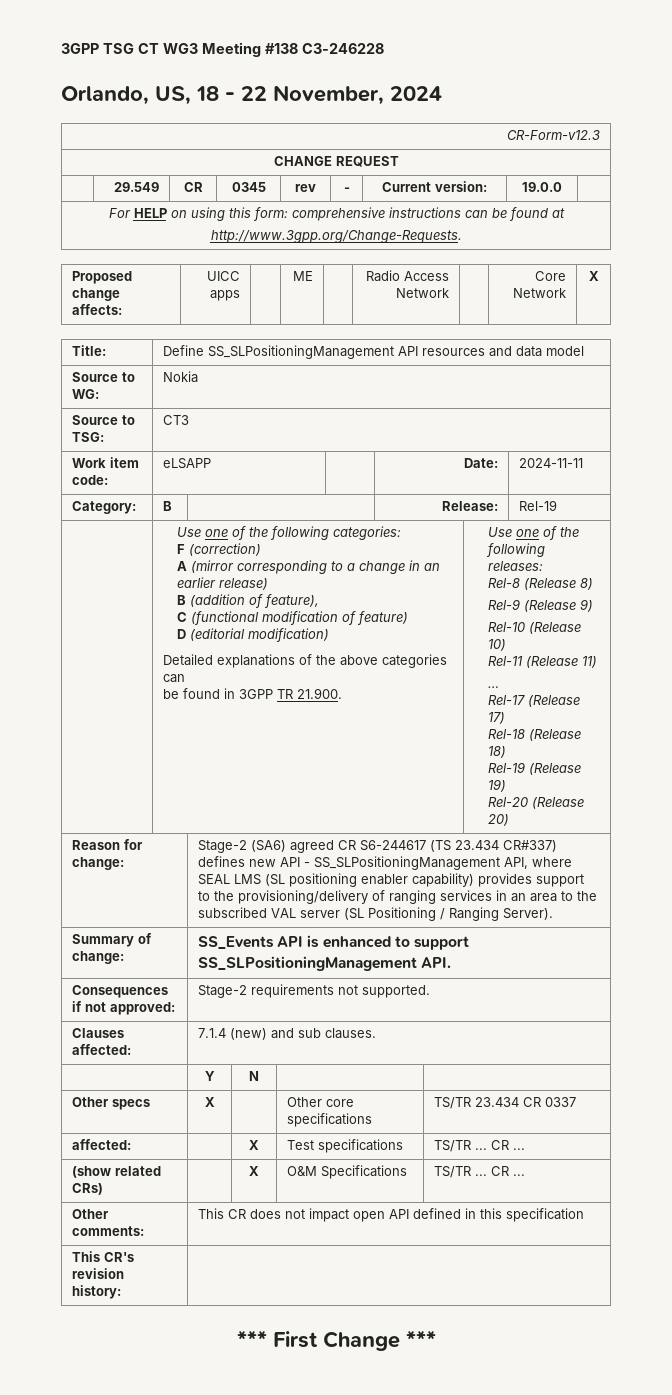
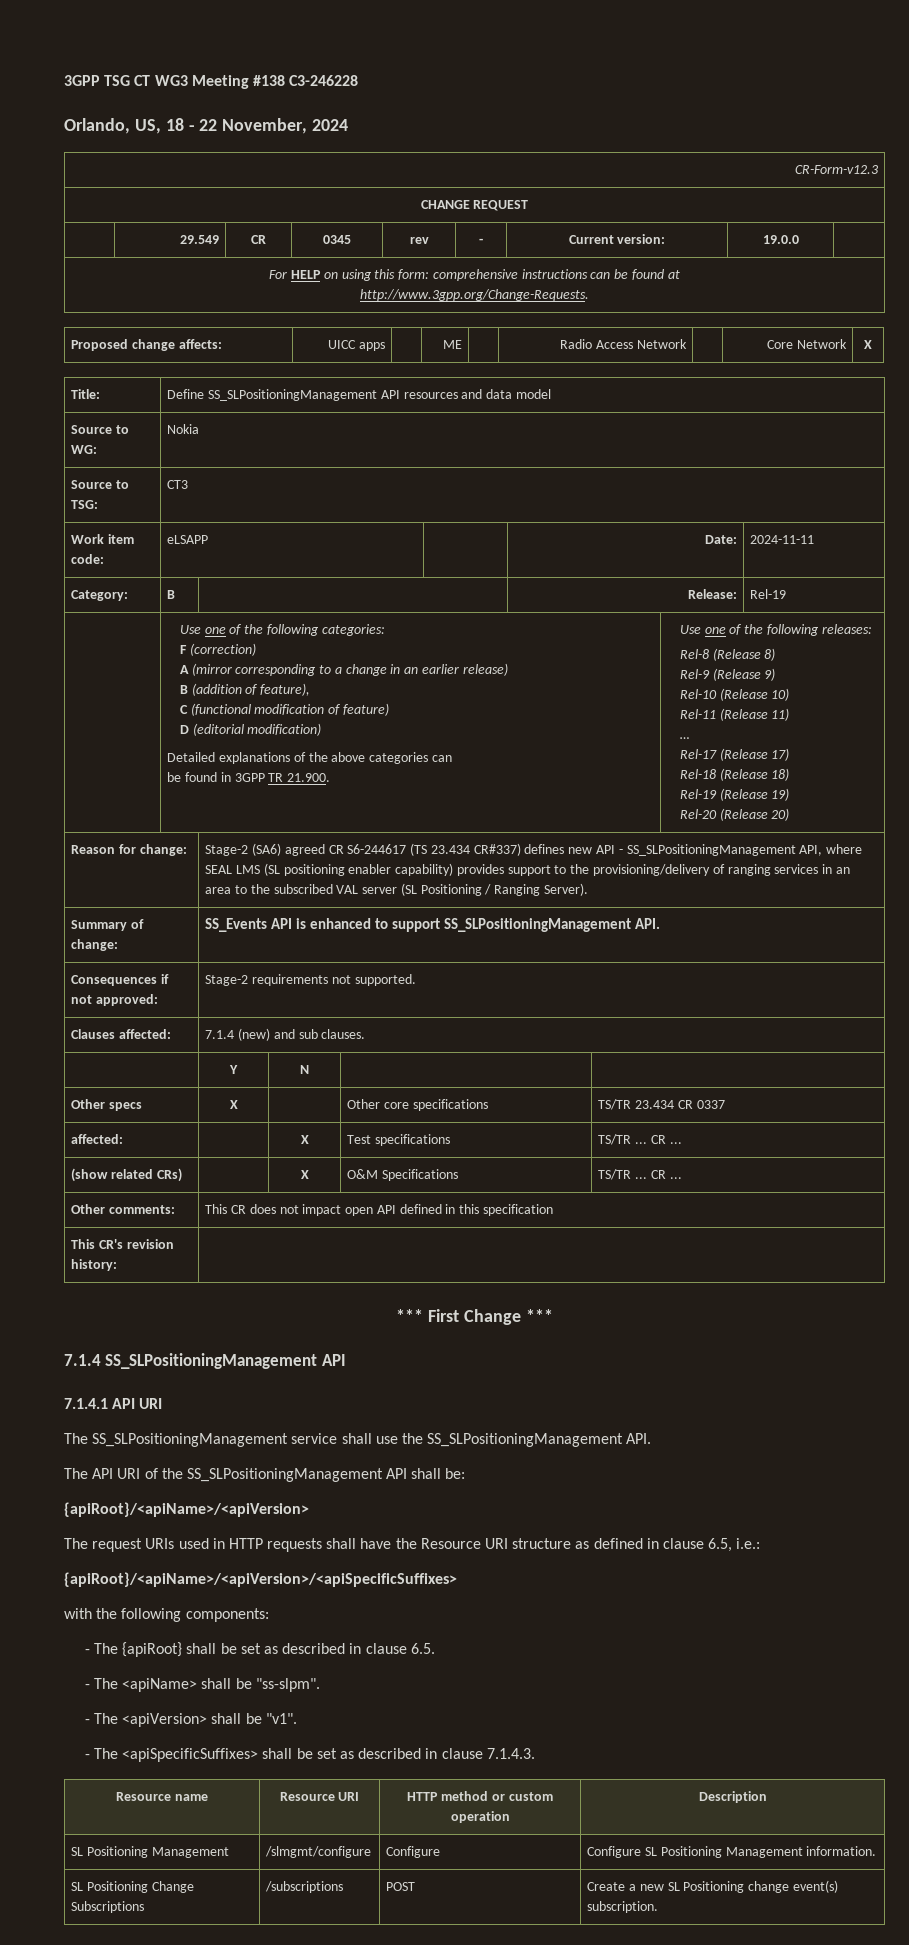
(436, 1338) none -> [64,1353,346,1369] [64,1398,163,1409] [64,1433,652,1447] [64,1468,466,1482] [64,1502,309,1517] [64,1538,761,1552] [64,1572,457,1587] [64,1608,269,1622] [84,1642,435,1657] [84,1678,320,1692] [84,1713,297,1727] [84,1748,535,1762] [116,1792,208,1801] [279,1792,360,1801] [407,1791,553,1801] [450,1811,510,1823] [698,1791,767,1803] [71,1846,229,1858] [265,1846,372,1858] [386,1846,441,1858] [587,1846,877,1858] [71,1881,194,1893] [71,1901,145,1913] [265,1881,344,1893] [386,1882,416,1891] [587,1880,838,1893] [587,1901,659,1913] // 7.1.4 SS_SLPositioningManagement API // 7.1.4.1 API URI // The SS_SLPositioningManagement service shall use the SS_SLPositioningManagement API. // The API URI of the SS_SLPositioningManagement API shall be: // {apiRoot}/<apiName>/<apiVersion> // The request URIs used in HTTP requests shall have the Resource URI structure as defined in clause 6.5, i.e.: // {apiRoot}/<apiName>/<apiVersion>/<apiSpecificSuffixes> // with the following components: // - The {apiRoot} shall be set as described in clause 6.5. // - The <apiName> shall be "ss-slpm". // - The <apiVersion> shall be "v1". // - The <apiSpecificSuffixes> shall be set as described in clause 7.1.4.3. // Resource name | Resource URI | HTTP method or custom operation | Description // SL Positioning Management | /slmgmt/configure | Configure | Configure SL Positioning Management information. // SL Positioning Change Subscriptions | /subscriptions | POST | Create a new SL Positioning change event(s) subscription.

